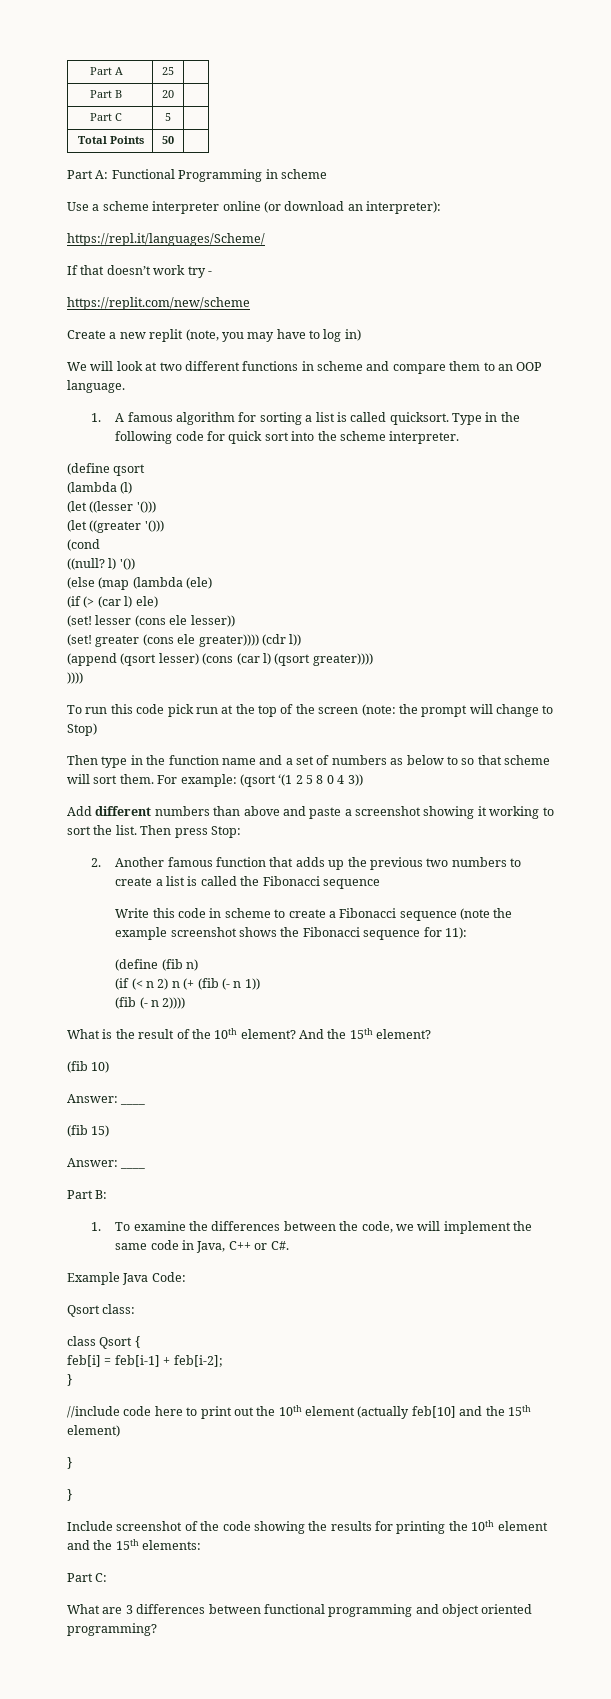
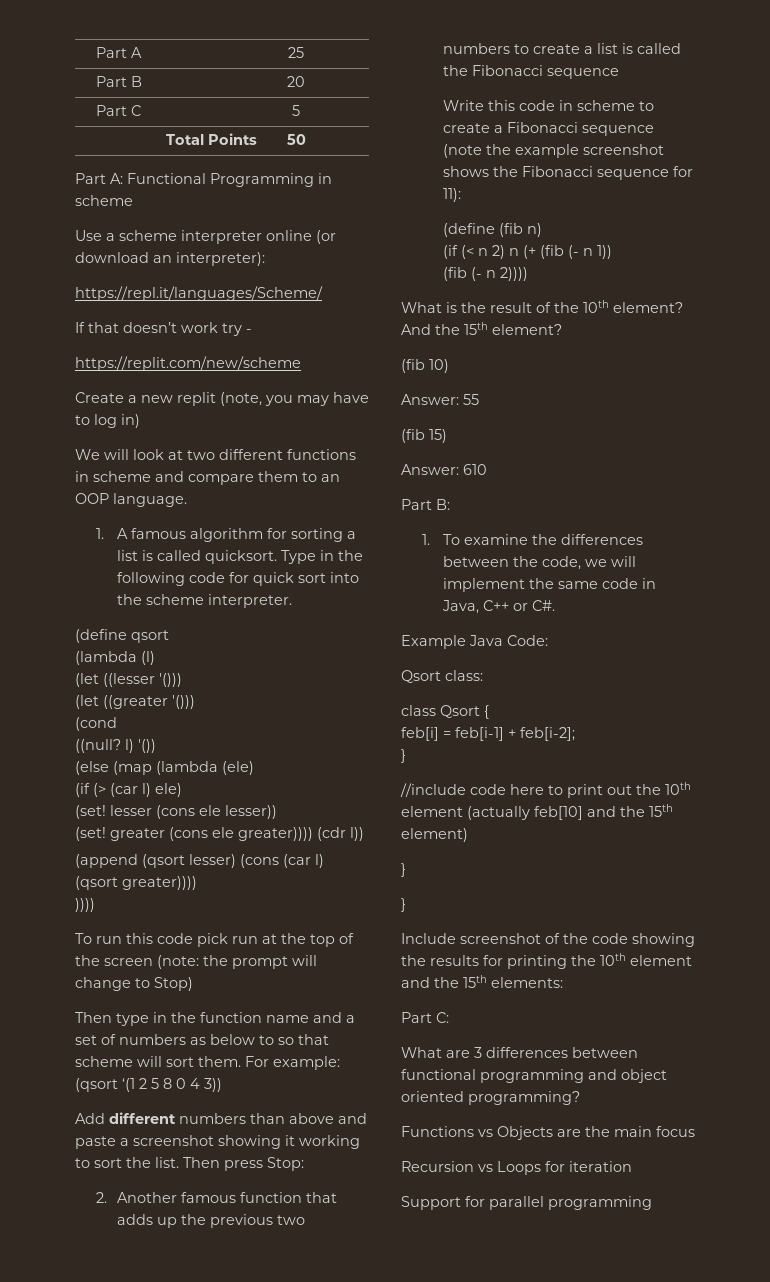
[120,1103,146,1105] ____ -> [463,394,479,405] 55
[120,1167,146,1169] ____ -> [463,464,487,475] 610
(157, 1629) none -> [401,1126,695,1140] [401,1161,632,1175] [401,1196,652,1210] // Functions vs Objects are the main focus // Recursion vs Loops for iteration // Support for parallel programming

